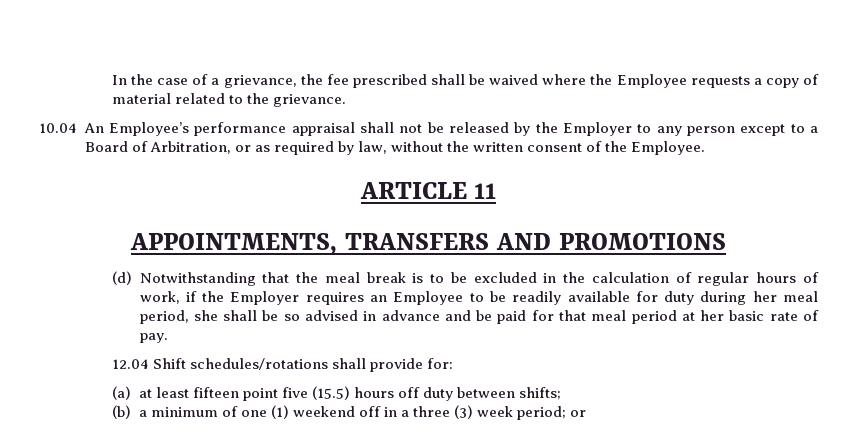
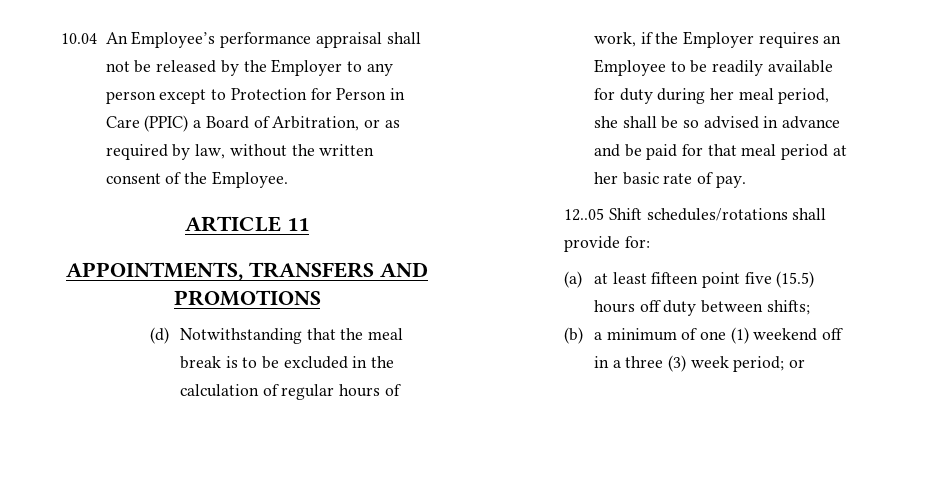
[112,74,819,88] [112,93,347,107] In the case of a grievance, the fee prescribed shall be waived where the Employee requests a copy of material related to the grievance. // -> (61, 38) none
(805, 128) none -> [230,88,406,100] [105,115,189,132] Protection for Person in Care (PPIC)
[112,359,150,369] 12.04 -> [564,208,605,221] 12..05

